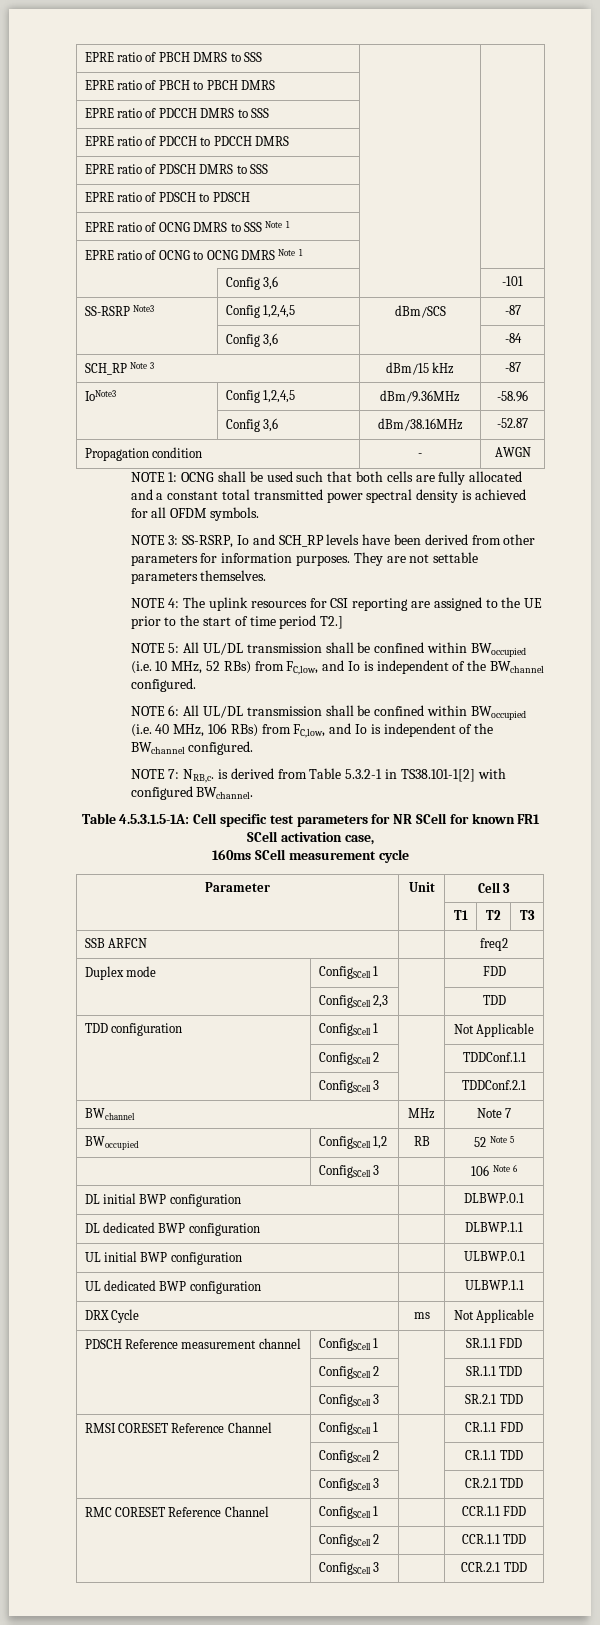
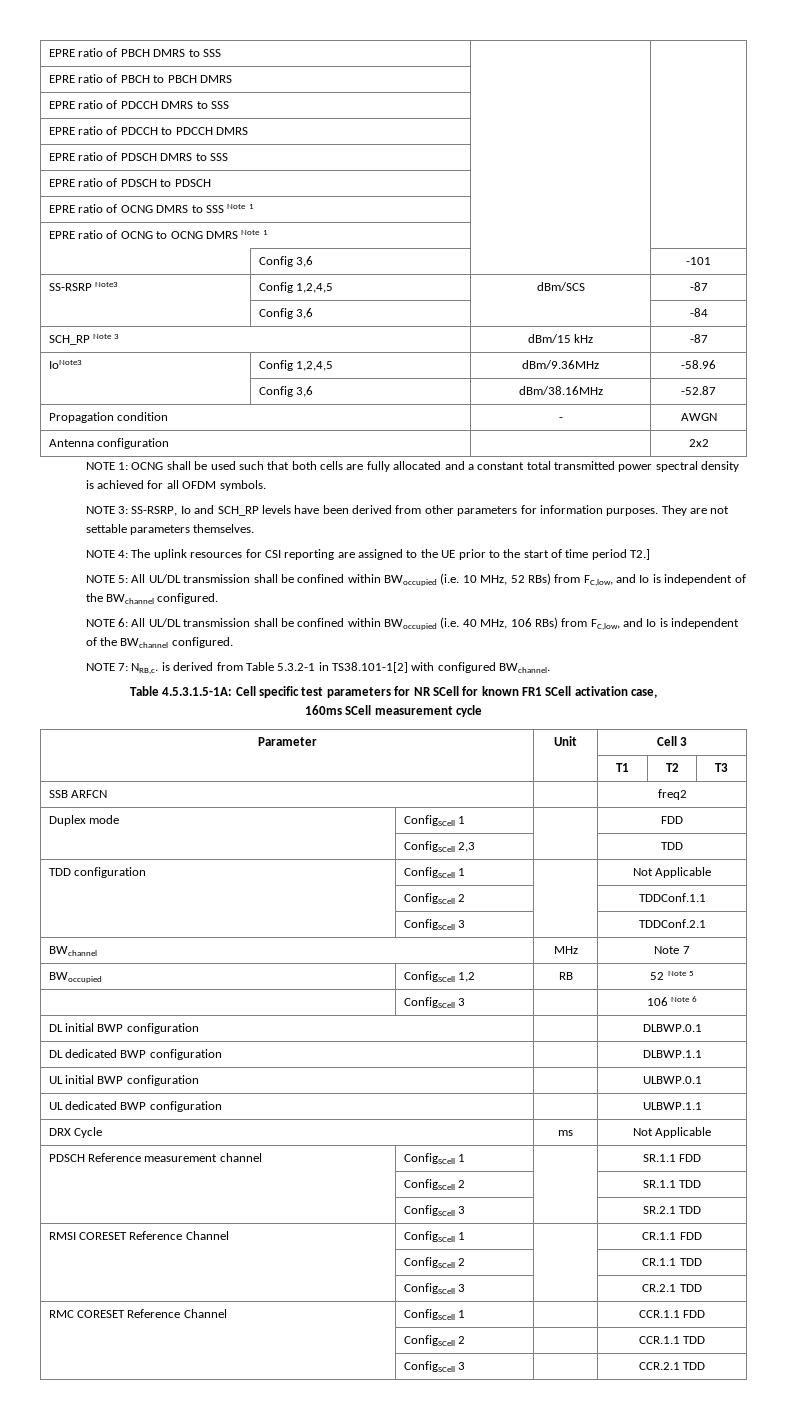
(531, 452) none -> [48,438,170,449] [688,439,709,447] // Antenna configuration | | 2x2

